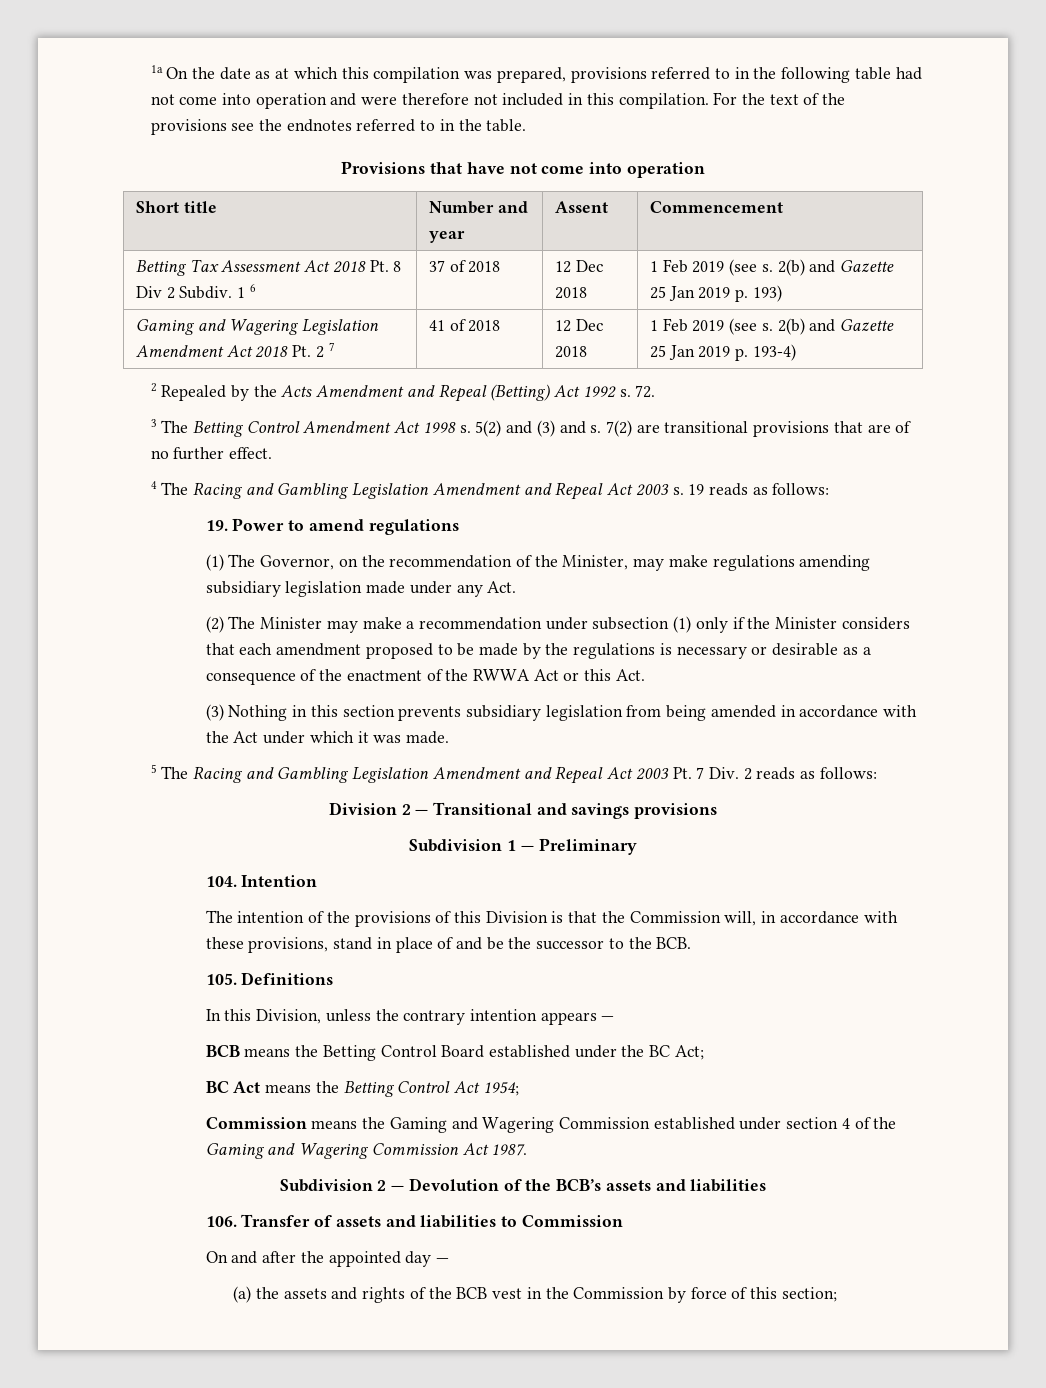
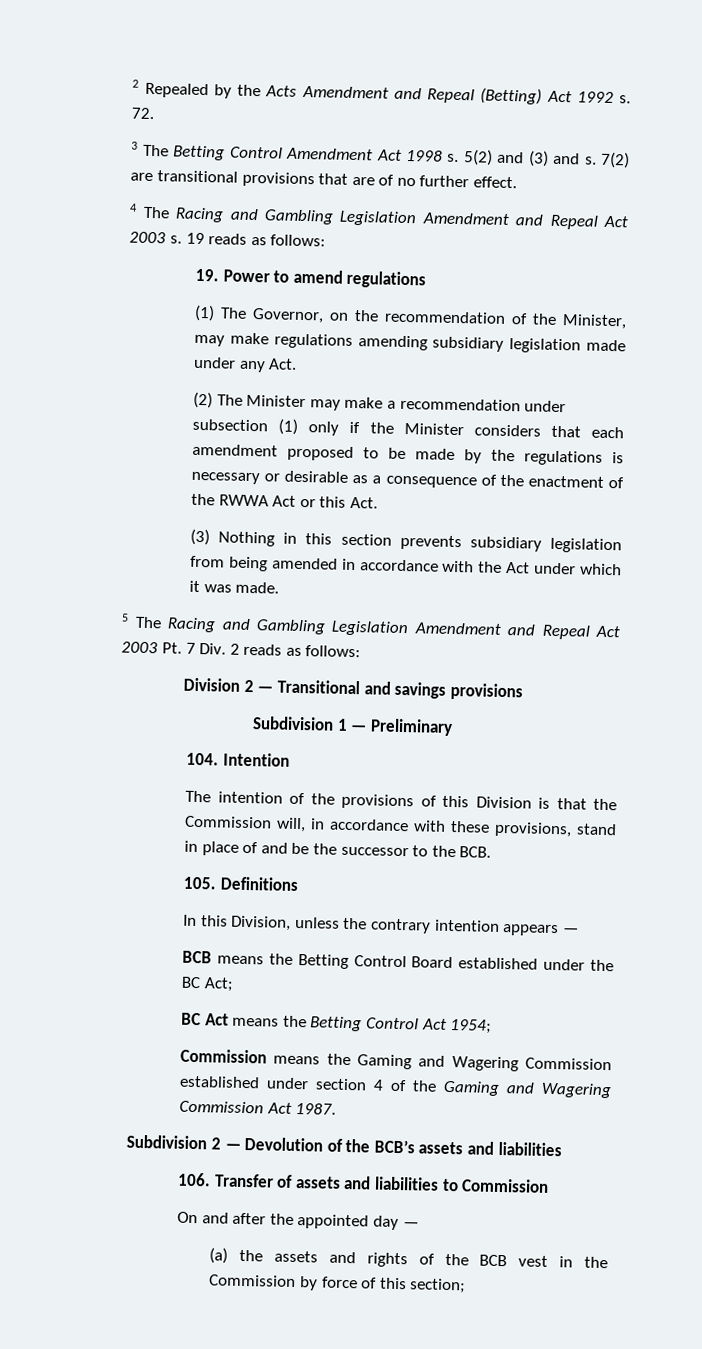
[150,65,922,83] [150,92,846,109] [150,119,527,135] [341,161,705,178] [135,201,217,213] [428,201,528,214] [428,231,465,243] [554,201,608,213] [649,201,783,213] [135,259,402,276] [135,284,256,299] [428,260,501,273] [554,260,603,273] [554,287,587,299] [649,259,894,276] [649,285,782,302] [135,319,380,335] [135,342,335,358] [428,319,501,332] [554,319,603,332] [554,346,587,358] [649,318,894,335] [649,344,796,361] 1a On the date as at which this compilation was prepared, provisions referred to in the following table had not come into operation and were therefore not included in this compilation. For the text of the provisions see the endnotes referred to in the table. // Provisions that have not come into operation // Short title | Number and year | Assent | Commencement // Betting Tax Assessment Act 2018 Pt. 8 Div 2 Subdiv. 1 6 | 37 of 2018 | 12 Dec 2018 | 1 Feb 2019 (see s. 2(b) and Gazette 25 Jan 2019 p. 193) // Gaming and Wagering Legislation Amendment Act 2018 Pt. 2 7 | 41 of 2018 | 12 Dec 2018 | 1 Feb 2019 (see s. 2(b) and Gazette 25 Jan 2019 p. 193-4) // -> (132, 83) none

